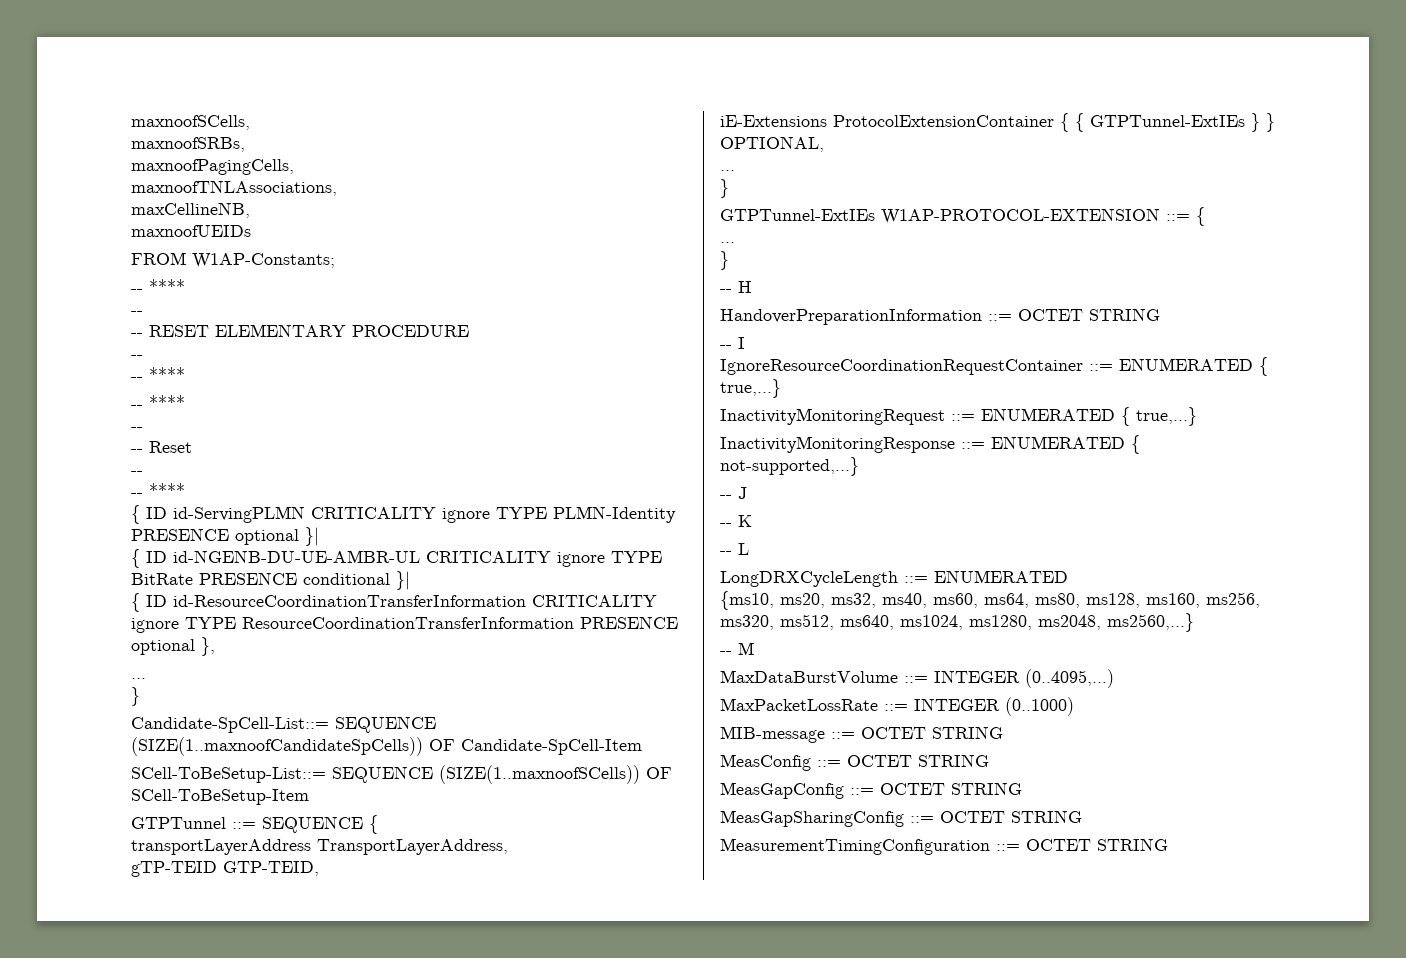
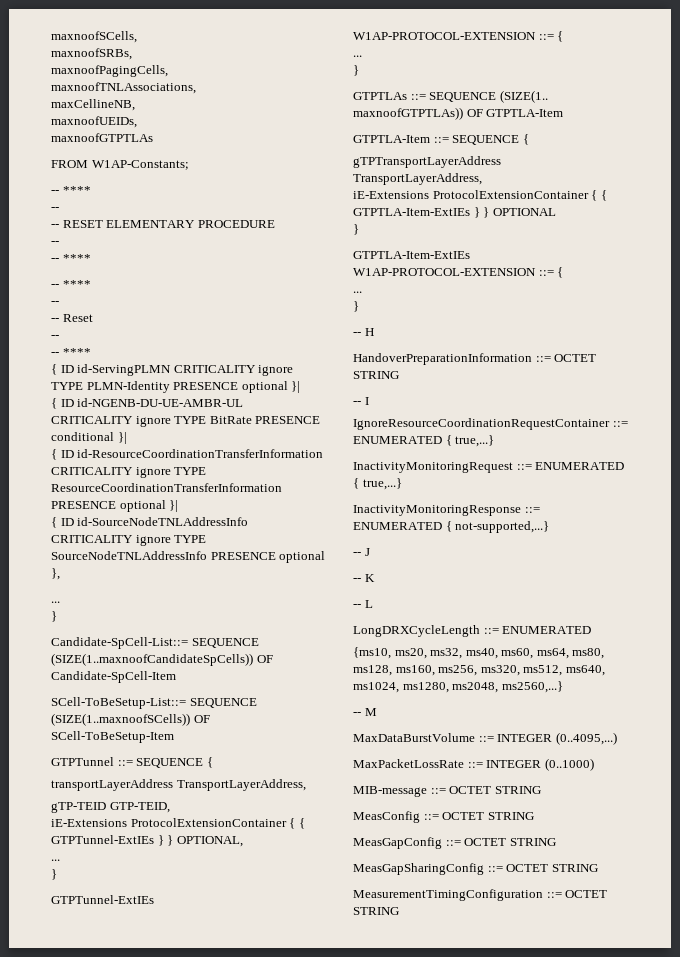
[131,225,251,237] maxnoofUEIDs -> [51,116,137,128] [51,133,153,142] maxnoofUEIDs, // maxnoofGTPTLAs
(195, 647) none -> [169,500,179,512] [51,517,249,528] [51,535,207,546] [51,551,326,563] }| // { ID id-SourceNodeTNLAddressInfo CRITICALITY ignore TYPE SourceNodeTNLAddressInfo PRESENCE optional
(729, 260) none -> [353,90,548,103] [353,107,564,120] [353,134,529,145] [353,156,501,168] [353,173,482,185] [353,190,607,201] [353,207,556,218] [353,224,359,235] [353,251,470,259] [353,267,564,278] [353,291,362,293] [353,301,359,312] // GTPTLAs ::= SEQUENCE (SIZE(1.. maxnoofGTPTLAs)) OF GTPTLA-Item // GTPTLA-Item ::= SEQUENCE { // gTPTransportLayerAddress TransportLayerAddress, // iE-Extensions ProtocolExtensionContainer { { GTPTLA-Item-ExtIEs } } OPTIONAL // } // GTPTLA-Item-ExtIEs W1AP-PROTOCOL-EXTENSION ::= { // ... // }

